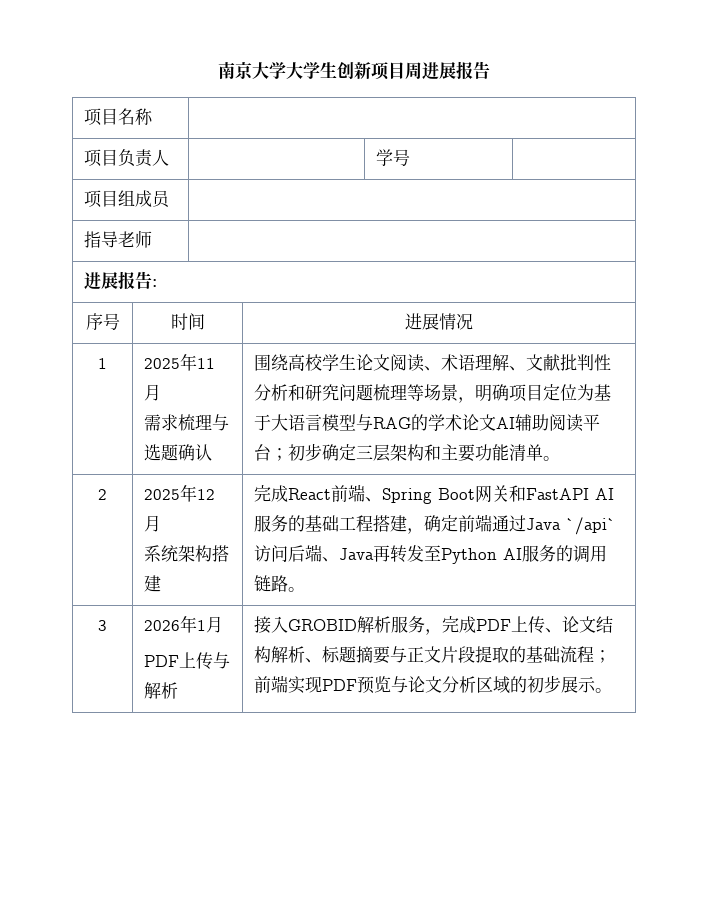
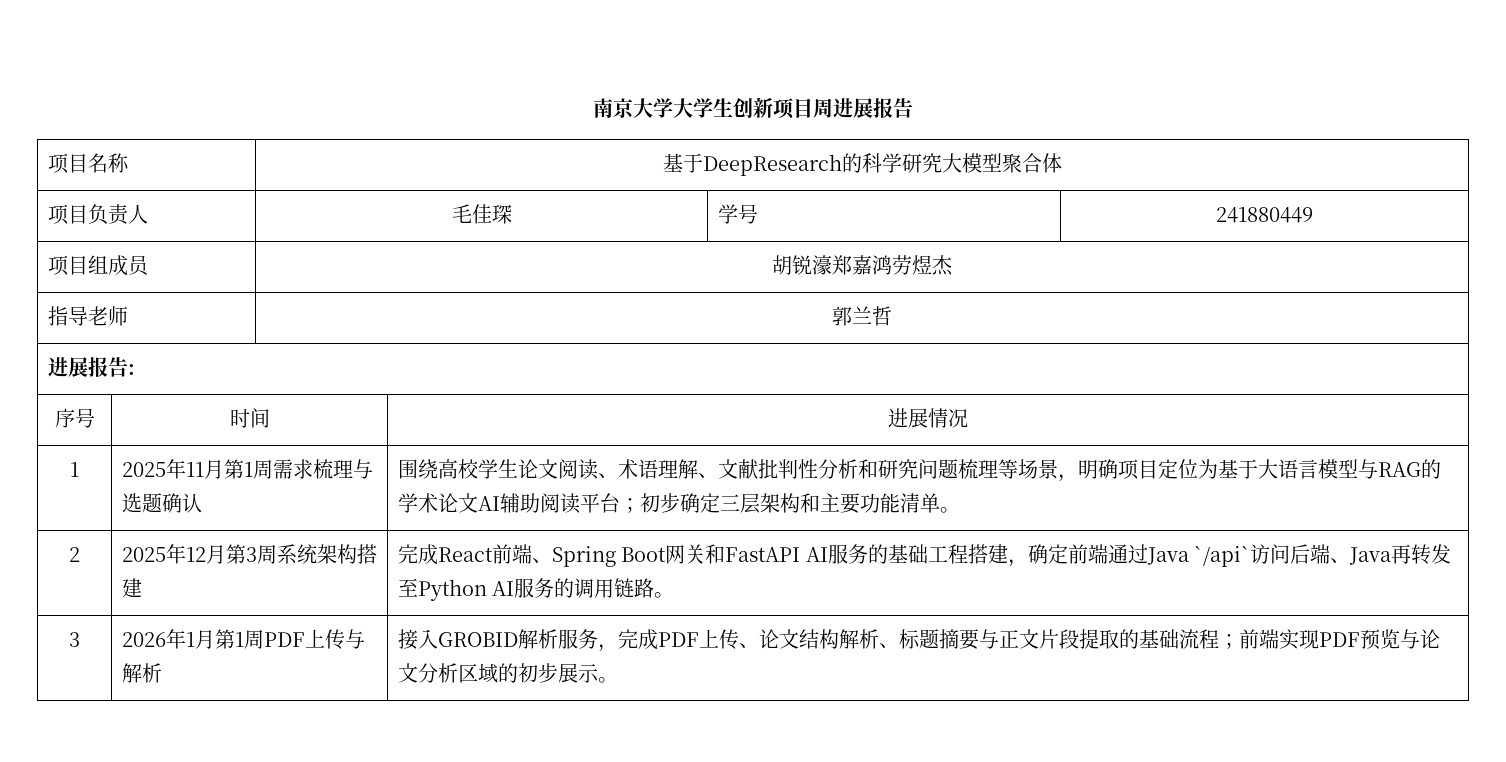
(154, 116) none -> [662,153,1062,176] 基于DeepResearch的科学研究大模型聚合体
(170, 157) none -> [451,204,512,224] 毛佳琛
(411, 157) none -> [1216,207,1313,223] 241880449
(172, 199) none -> [772,255,953,276] 胡锐濠郑嘉鸿劳煜杰
(153, 239) none -> [832,306,892,326] 郭兰哲
(162, 392) // -> [223,459,273,479] 第1周
(162, 523) // -> [225,544,277,564] 第3周
(224, 624) // -> [214,629,264,649] 第1周

